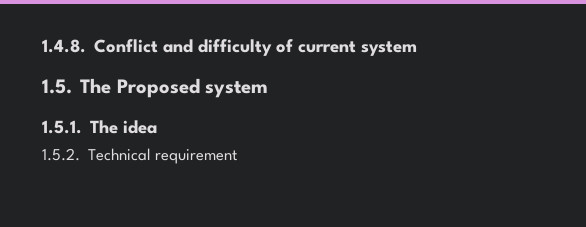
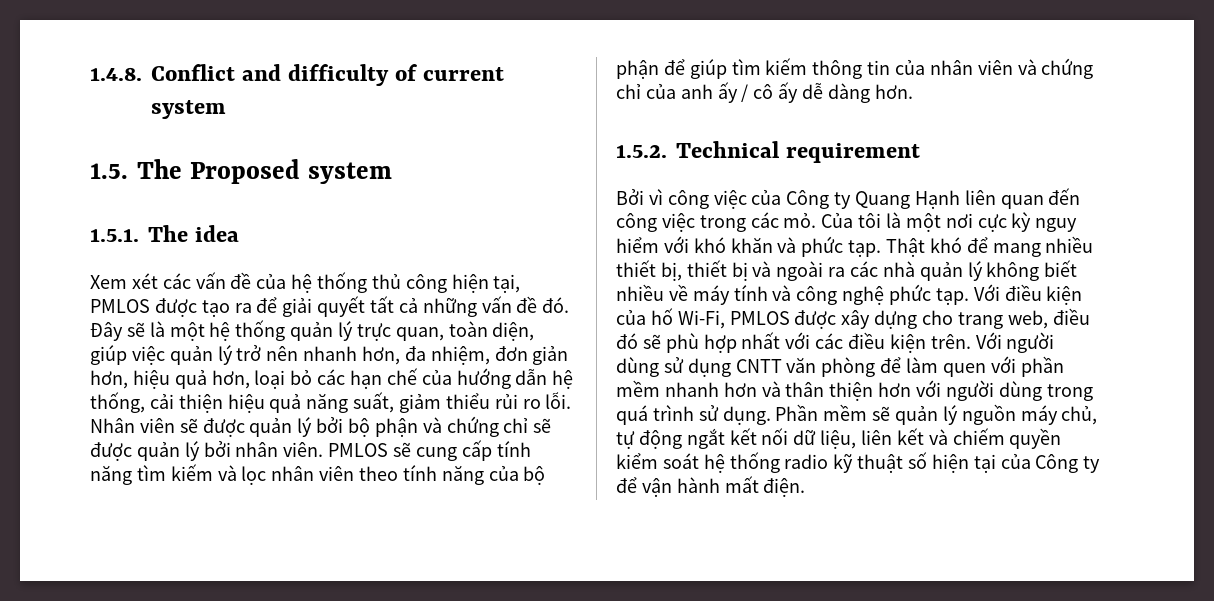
[42,148,237,164] 1.5.2. Technical requirement -> [90,272,521,293] [90,296,570,317] [90,320,535,341] [90,344,569,365] [90,368,574,389] [90,392,572,413] [90,416,552,437] [90,440,531,461] [90,464,546,485] [616,58,1094,79] [616,82,913,103] [616,141,921,163] [616,188,1081,209] [616,212,1078,232] [616,236,1094,257] [616,260,1078,281] [616,284,1083,305] [616,308,1090,329] [616,332,1055,353] [616,356,1064,377] [616,380,1093,401] [616,404,1098,425] [616,428,1062,449] [616,452,1101,473] [616,476,806,497] Xem xét các vấn đề của hệ thống thủ công hiện tại, PMLOS được tạo ra để giải quyết tất cả những vấn đề đó. Đây sẽ là một hệ thống quản lý trực quan, toàn diện, giúp việc quản lý trở nên nhanh hơn, đa nhiệm, đơn giản hơn, hiệu quả hơn, loại bỏ các hạn chế của hướng dẫn hệ thống, cải thiện hiệu quả năng suất, giảm thiểu rủi ro lỗi. Nhân viên sẽ được quản lý bởi bộ phận và chứng chỉ sẽ được quản lý bởi nhân viên. PMLOS sẽ cung cấp tính năng tìm kiếm và lọc nhân viên theo tính năng của bộ phận để giúp tìm kiếm thông tin của nhân viên và chứng chỉ của anh ấy / cô ấy dễ dàng hơn. // 1.5.2. Technical requirement // Bởi vì công việc của Công ty Quang Hạnh liên quan đến công việc trong các mỏ. Của tôi là một nơi cực kỳ nguy hiểm với khó khăn và phức tạp. Thật khó để mang nhiều thiết bị, thiết bị và ngoài ra các nhà quản lý không biết nhiều về máy tính và công nghệ phức tạp. Với điều kiện của hố Wi-Fi, PMLOS được xây dựng cho trang web, điều đó sẽ phù hợp nhất với các điều kiện trên. Với người dùng sử dụng CNTT văn phòng để làm quen với phần mềm nhanh hơn và thân thiện hơn với người dùng trong quá trình sử dụng. Phần mềm sẽ quản lý nguồn máy chủ, tự động ngắt kết nối dữ liệu, liên kết và chiếm quyền kiểm soát hệ thống radio kỹ thuật số hiện tại của Công ty để vận hành mất điện.

